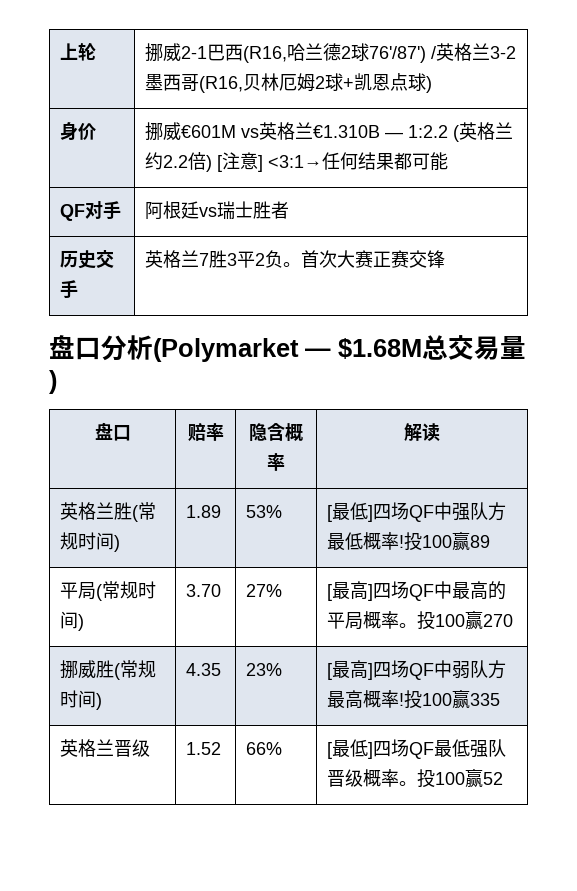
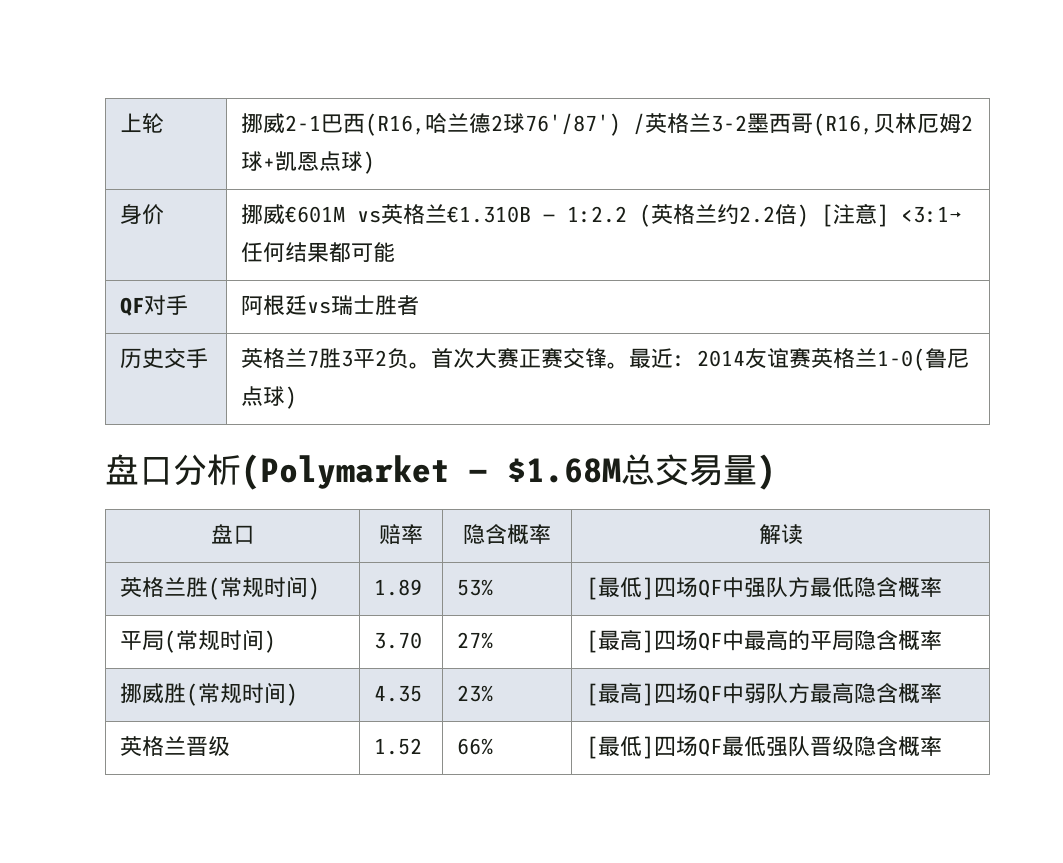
(446, 259) none -> [607,348,970,371] [241,386,298,409] 。最近: 2014友谊赛英格兰1-0(鲁尼点球)
[363,531,491,551] 概率!投100赢89 -> [854,577,943,597] 隐含概率
[363,610,514,630] 概率。投100赢270 -> [854,630,943,650] 隐含概率
[363,689,501,709] 概率!投100赢335 -> [854,683,943,703] 隐含概率
[363,768,504,788] 概率。投100赢52 -> [854,736,943,756] 隐含概率

